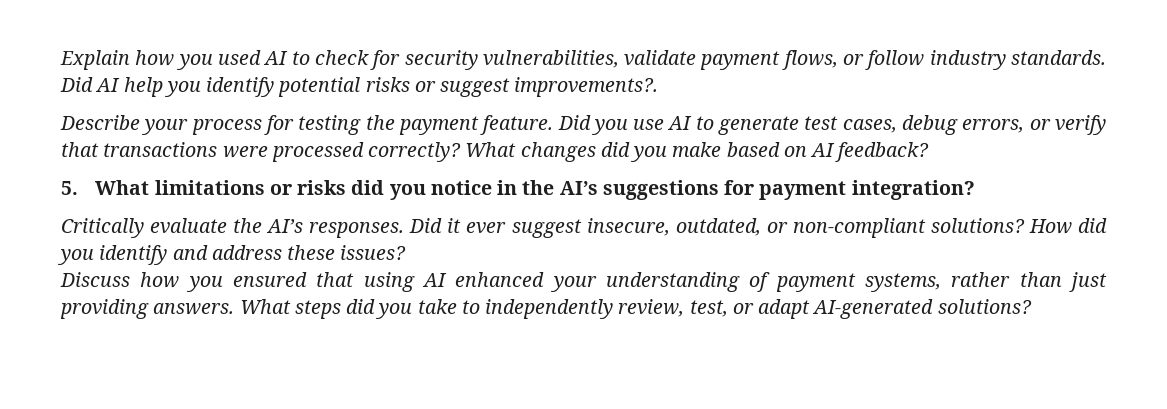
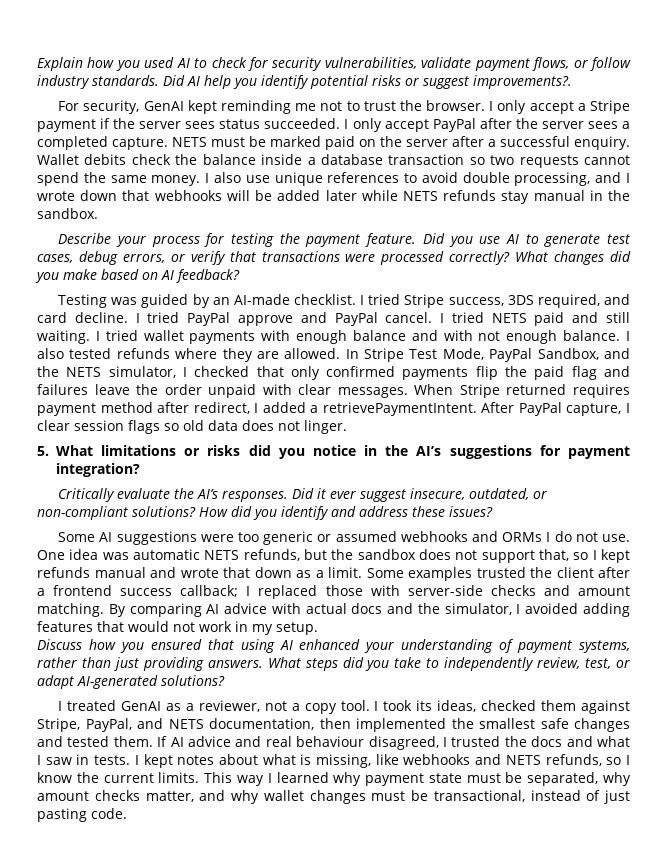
(659, 87) none -> [58,100,631,114] [37,118,630,132] [37,136,630,150] [37,154,630,168] [37,172,630,186] [37,190,630,204] [37,208,98,219] // For security, GenAI kept reminding me not to trust the browser. I only accept a Stripe payment if the server sees status succeeded. I only accept PayPal after the server sees a completed capture. NETS must be marked paid on the server after a successful enquiry. Wallet debits check the balance inside a database transaction so two requests cannot spend the same money. I also use unique references to avoid double processing, and I wrote down that webhooks will be added later while NETS refunds stay manual in the sandbox.
(930, 152) none -> [58,294,630,308] [37,312,630,326] [37,330,630,344] [37,348,631,362] [37,366,630,380] [37,384,630,398] [37,402,630,416] [37,420,347,434] // Testing was guided by an AI-made checklist. I tried Stripe success, 3DS required, and card decline. I tried PayPal approve and PayPal cancel. I tried NETS paid and still waiting. I tried wallet payments with enough balance and with not enough balance. I also tested refunds where they are allowed. In Stripe Test Mode, PayPal Sandbox, and the NETS simulator, I checked that only confirmed payments flip the paid flag and failures leave the order unpaid with clear messages. When Stripe returned requires payment method after redirect, I added a retrievePaymentIntent. After PayPal capture, I clear session flags so old data does not linger.
(407, 252) none -> [58,531,630,545] [37,549,630,563] [37,567,630,581] [37,585,630,599] [37,603,630,617] [37,621,318,635] // Some AI suggestions were too generic or assumed webhooks and ORMs I do not use. One idea was automatic NETS refunds, but the sandbox does not support that, so I kept refunds manual and wrote that down as a limit. Some examples trusted the client after a frontend success callback; I replaced those with server-side checks and amount matching. By comparing AI advice with actual docs and the simulator, I avoided adding features that would not work in my setup.
(1032, 306) none -> [58,700,631,714] [37,718,630,732] [37,736,630,750] [37,754,630,768] [37,772,631,786] [37,790,630,804] [37,808,127,822] // I treated GenAI as a reviewer, not a copy tool. I took its ideas, checked them against Stripe, PayPal, and NETS documentation, then implemented the smallest safe changes and tested them. If AI advice and real behaviour disagreed, I trusted the docs and what I saw in tests. I kept notes about what is missing, like webhooks and NETS refunds, so I know the current limits. This way I learned why payment state must be separated, why amount checks matter, and why wallet changes must be transactional, instead of just pasting code.

